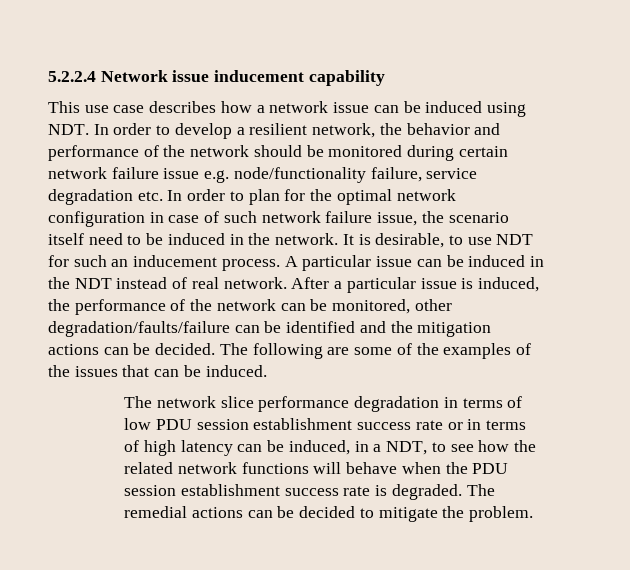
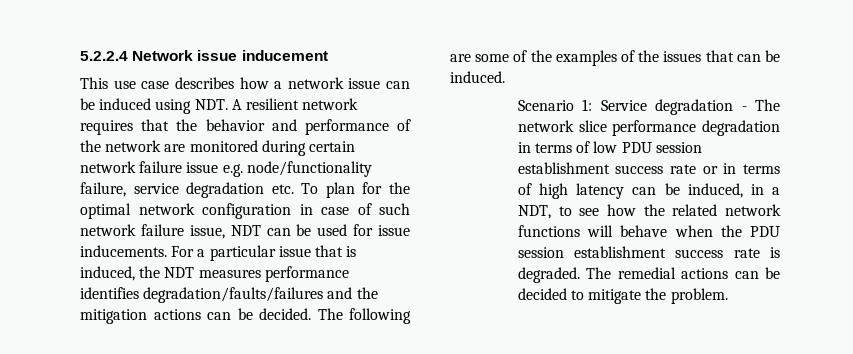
[308,70,385,86] capability -> (328, 55) none
[93,123,376,139] In order to develop a resilient network, -> [231,98,359,110] [80,119,170,135] A resilient network requires that
[253,145,324,157] should be -> [164,144,186,152] are
[167,189,244,201] In order to -> [301,183,319,194] To
[421,211,509,223] [48,233,534,248] [48,255,544,271] [48,277,330,289] the scenario itself need to be induced in the network. It is desirable, to use NDT for such an inducement process. A particular issue can be induced in the NDT instead of real network. After -> [230,224,410,236] [80,245,195,257] NDT can be used for issue inducements. For
(457, 283) none -> [314,245,343,257] that
[74,299,452,315] [48,321,356,337] performance of the network can be monitored, other degradation/faults/failure can be identified -> [164,266,349,282] [80,287,324,303] NDT measures performance identifies degradation/faults/failures
(267, 371) none -> [517,99,747,115] Scenario 1: Service degradation -

